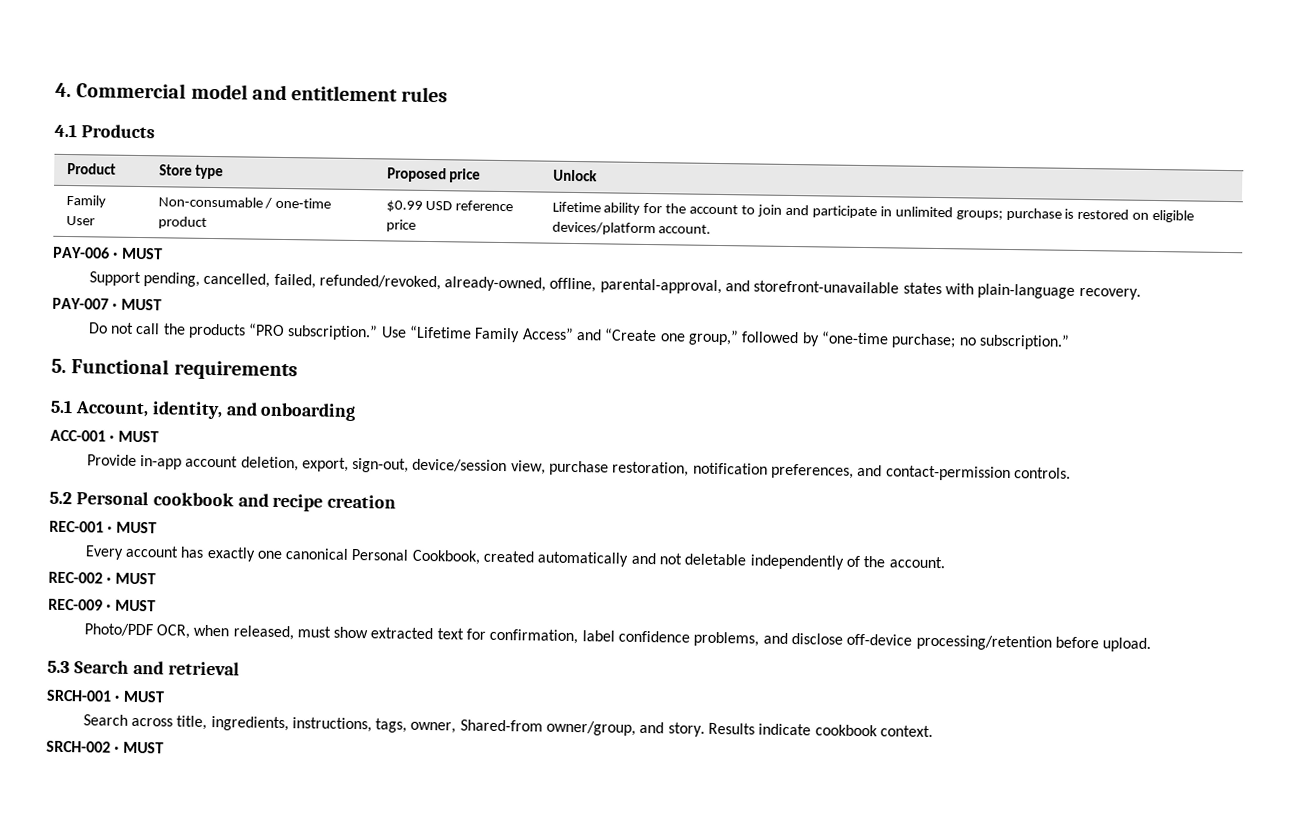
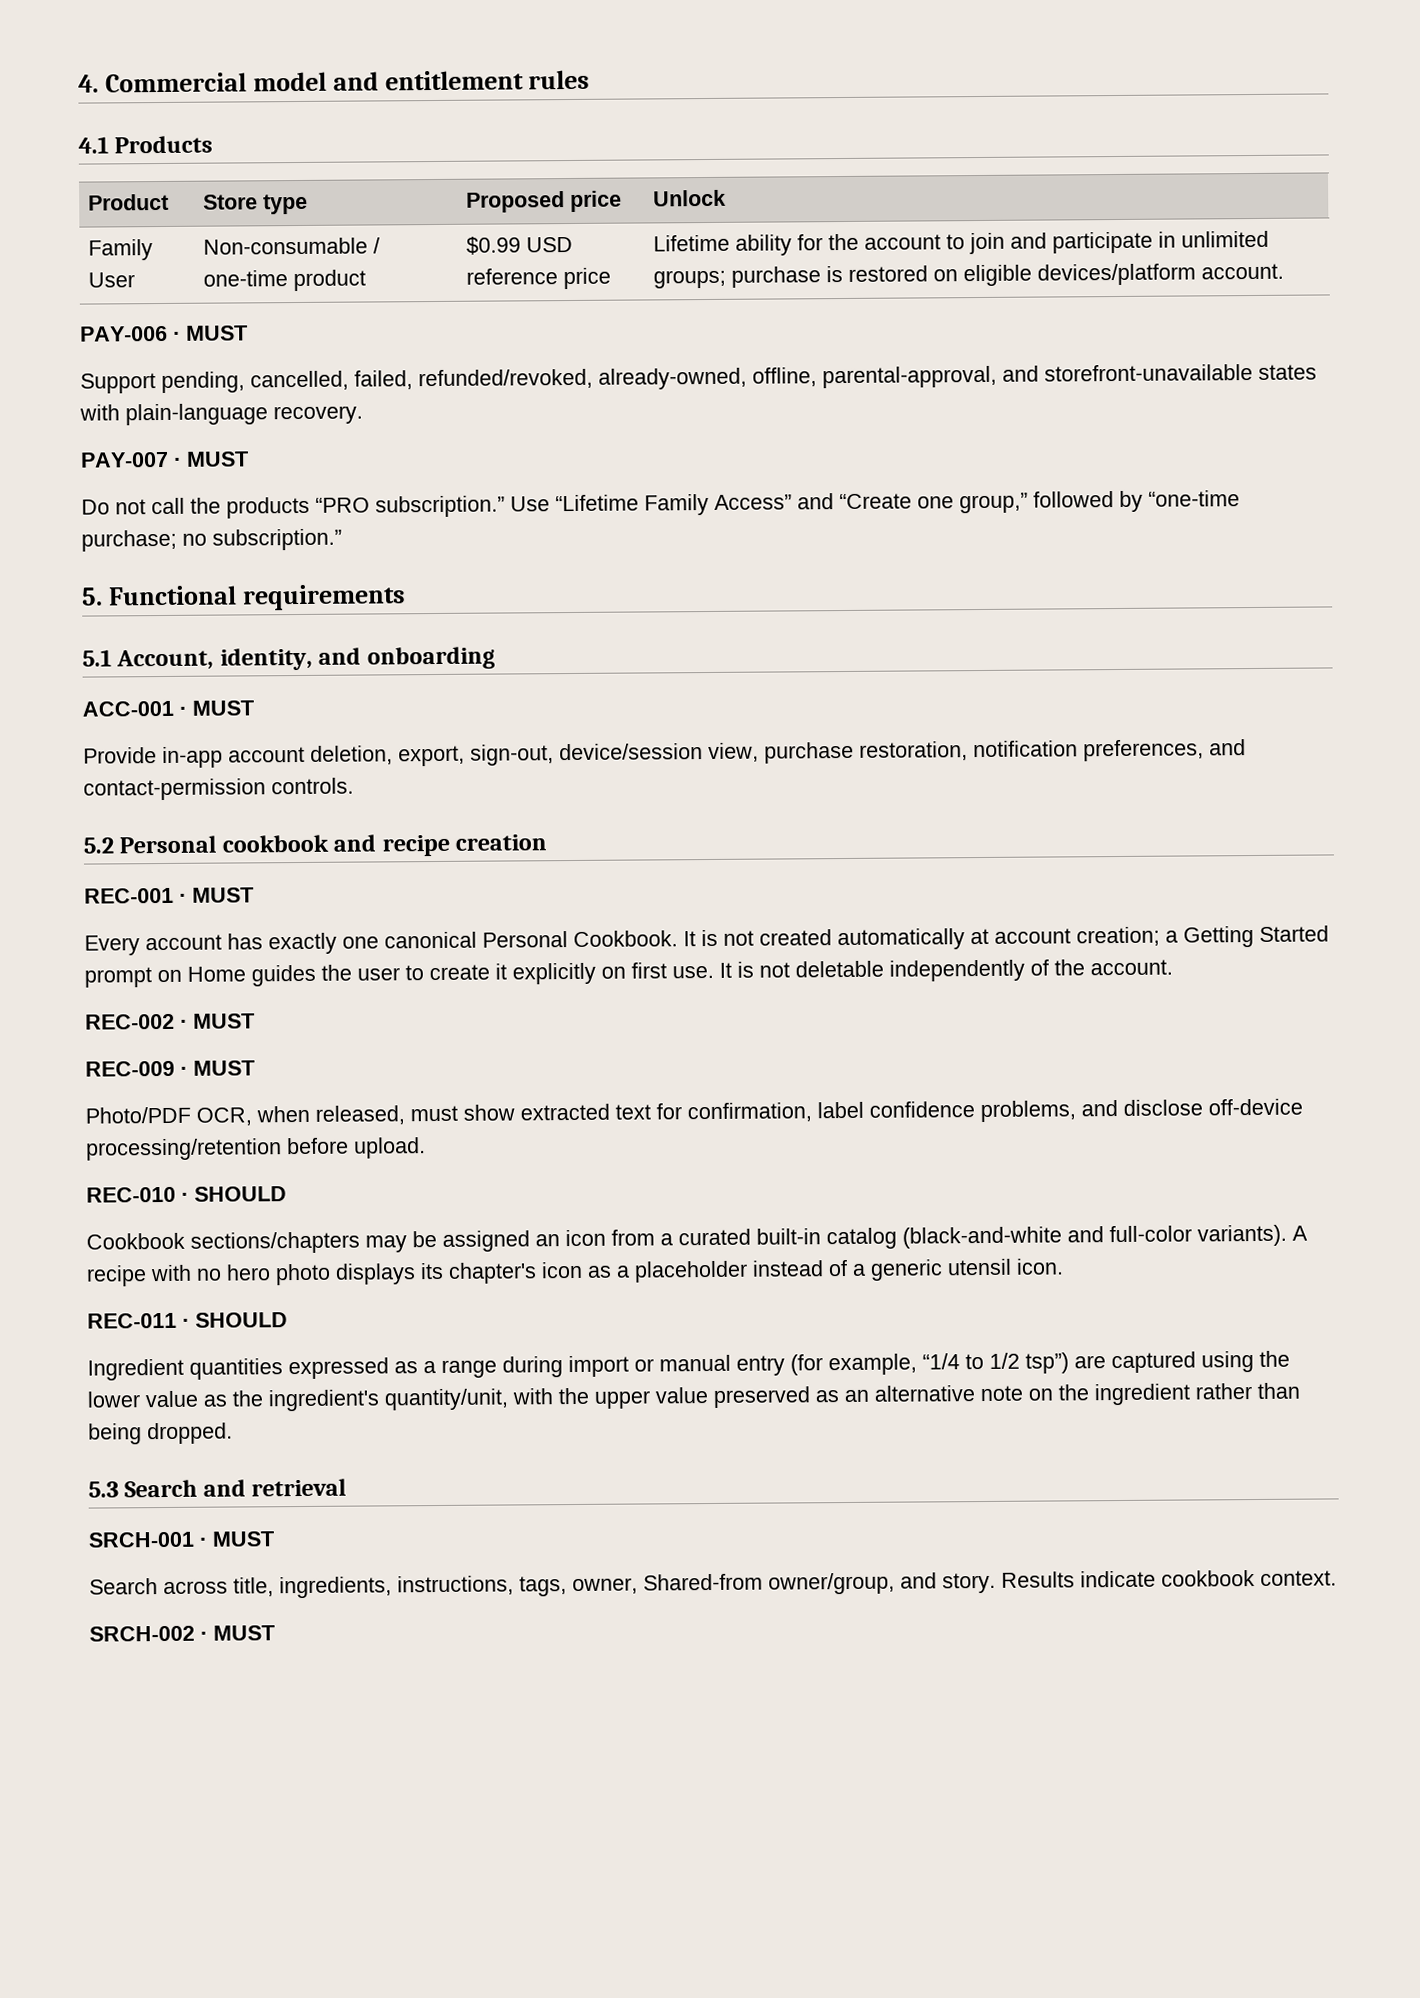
[411,549,656,567] Cookbook, created automatically and -> [573,925,1329,951] [84,961,754,988] Cookbook. It is not created automatically at account creation; a Getting Started prompt on Home guides the user to create it explicitly on first use. It is
(1152, 645) none -> [86,1186,287,1203] [86,1224,1308,1254] [86,1258,1064,1287] [87,1312,288,1329] [87,1350,1290,1381] [87,1382,1300,1412] [88,1422,233,1445] // REC-010 · SHOULD // Cookbook sections/chapters may be assigned an icon from a curated built-in catalog (black-and-white and full-color variants). A recipe with no hero photo displays its chapter's icon as a placeholder instead of a generic utensil icon. // REC-011 · SHOULD // Ingredient quantities expressed as a range during import or manual entry (for example, “1/4 to 1/2 tsp”) are captured using the lower value as the ingredient's quantity/unit, with the upper value preserved as an alternative note on the ingredient rather than being dropped.

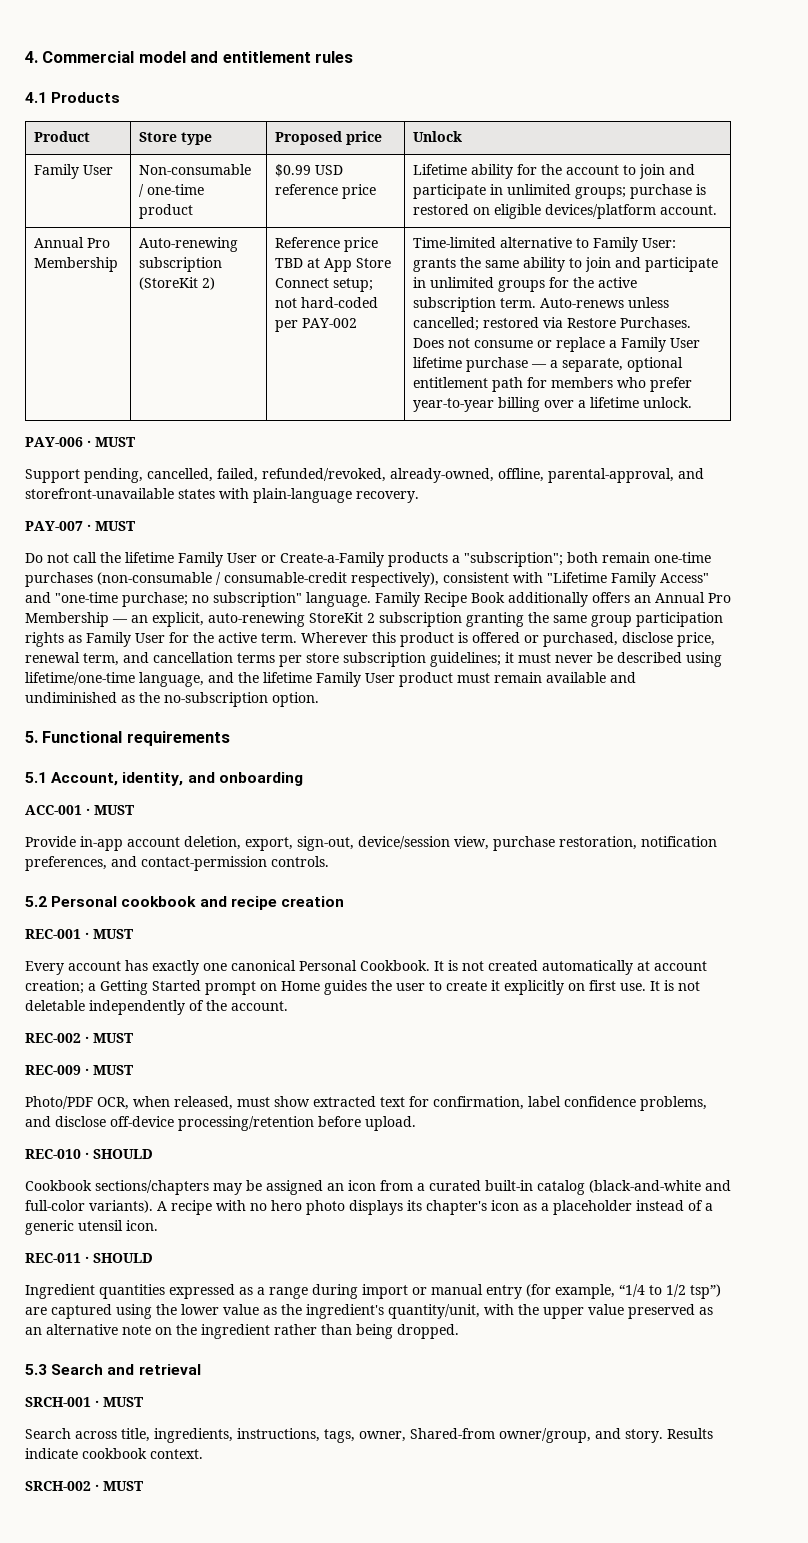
(1285, 271) none -> [33,237,110,248] [33,257,118,272] [138,237,238,252] [138,257,222,272] [138,277,215,290] [274,237,378,252] [274,258,391,272] [274,278,373,292] [274,297,378,308] [274,318,357,332] [412,237,676,252] [412,257,718,272] [412,277,637,292] [412,297,669,312] [412,317,691,331] [412,337,700,352] [412,357,683,372] [412,377,692,392] [412,397,692,412] // Annual Pro Membership | Auto-renewing subscription (StoreKit 2) | Reference price TBD at App Store Connect setup; not hard-coded per PAY-002 | Time-limited alternative to Family User: grants the same ability to join and participate in unlimited groups for the active subscription term. Auto-renews unless cancelled; restored via Restore Purchases. Does not consume or replace a Family User lifetime purchase — a separate, optional entitlement path for members who prefer year-to-year billing over a lifetime unlock.
[226,490,1240,519] [81,528,342,552] products “PRO subscription.” Use “Lifetime Family Access” and “Create one group,” followed by “one-time purchase; no subscription.” -> [125,552,711,567] [25,572,709,587] [25,592,731,607] [25,612,723,627] [25,632,715,647] [25,652,722,667] [25,672,636,687] [25,692,319,707] lifetime Family User or Create-a-Family products a "subscription"; both remain one-time purchases (non-consumable / consumable-credit respectively), consistent with "Lifetime Family Access" and "one-time purchase; no subscription" language. Family Recipe Book additionally offers an Annual Pro Membership — an explicit, auto-renewing StoreKit 2 subscription granting the same group participation rights as Family User for the active term. Wherever this product is offered or purchased, disclose price, renewal term, and cancellation terms per store subscription guidelines; it must never be described using lifetime/one-time language, and the lifetime Family User product must remain available and undiminished as the no-subscription option.

